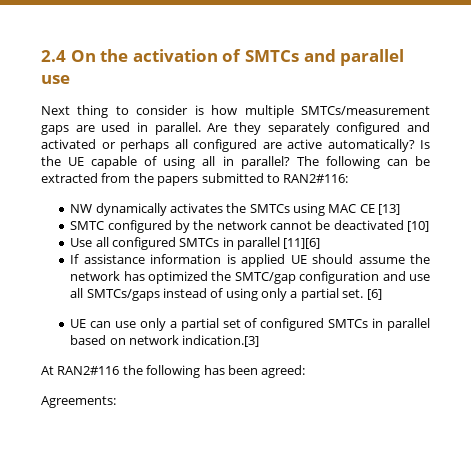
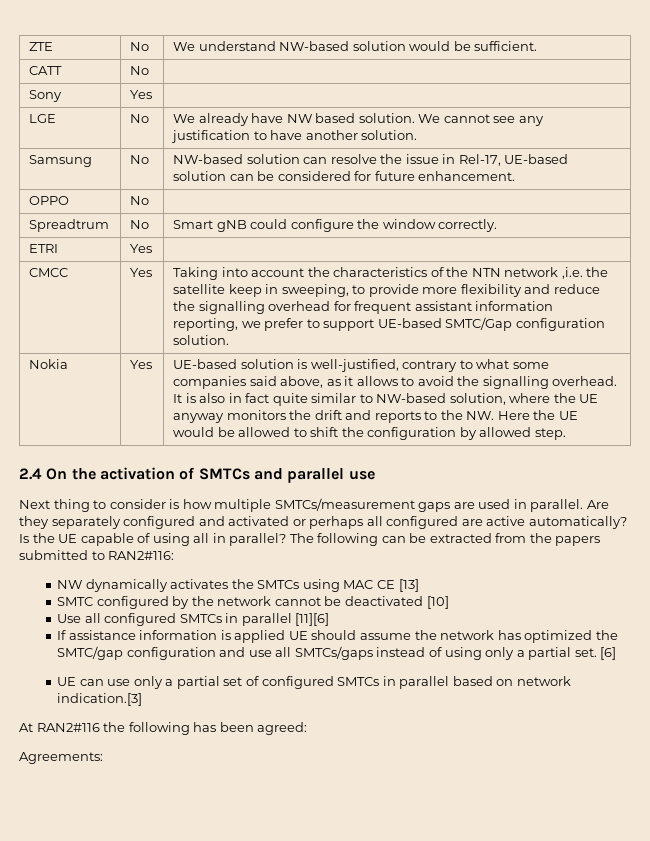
(41, 56) none -> [29,42,54,51] [130,42,150,51] [173,41,538,51] [29,66,63,75] [130,66,150,75] [29,90,63,102] [130,90,153,99] [29,114,57,123] [130,114,150,123] [173,113,544,126] [171,130,418,143] [29,155,93,167] [130,155,150,164] [173,154,569,166] [173,171,516,181] [29,196,70,205] [130,196,150,205] [29,219,110,232] [130,220,150,229] [173,219,498,232] [29,244,59,253] [130,244,153,253] [29,268,69,277] [130,268,153,277] [173,267,609,280] [173,284,600,297] [173,301,554,314] [173,317,605,331] [173,335,230,345] [29,359,69,369] [130,360,153,369] [173,359,549,372] [173,376,618,389] [173,393,599,406] [173,410,578,423] [173,427,566,440] ZTE | No | We understand NW-based solution would be sufficient. // CATT | No | // Sony | Yes | // LGE | No | We already have NW based solution. We cannot see any justification to have another solution. // Samsung | No | NW-based solution can resolve the issue in Rel-17, UE-based solution can be considered for future enhancement. // OPPO | No | // Spreadtrum | No | Smart gNB could configure the window correctly. // ETRI | Yes | // CMCC | Yes | Taking into account the characteristics of the NTN network ,i.e. the satellite keep in sweeping, to provide more flexibility and reduce the signalling overhead for frequent assistant information reporting, we prefer to support UE-based SMTC/Gap configuration solution. // Nokia | Yes | UE-based solution is well-justified, contrary to what some companies said above, as it allows to avoid the signalling overhead. It is also in fact quite similar to NW-based solution, where the UE anyway monitors the drift and reports to the NW. Here the UE would be allowed to shift the configuration by allowed step. //

